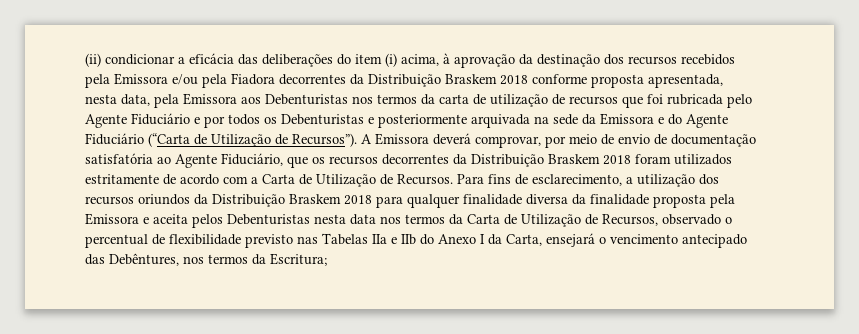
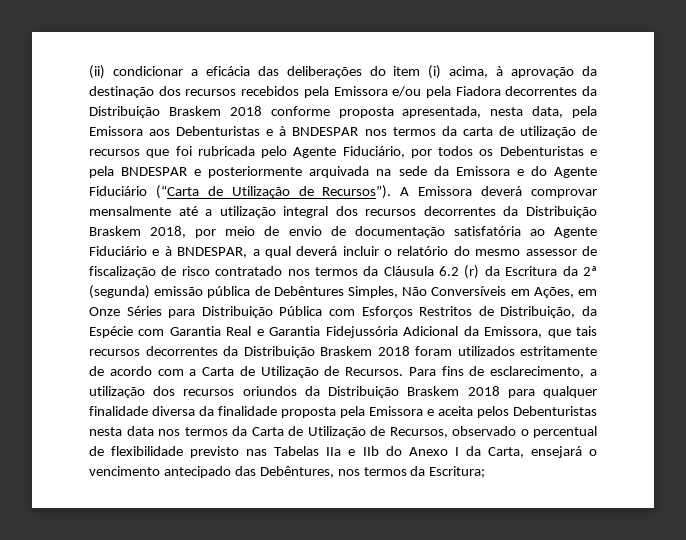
(348, 99) none -> [266,126,359,136] e à BNDESPAR
[131,113,200,125] Fiduciário e -> [342,146,405,158] Fiduciário,
(374, 120) none -> [89,166,202,178] pela BNDESPAR e
[475,136,541,148] comprovar, -> [531,189,598,198] [89,206,597,218] [89,226,187,238] comprovar mensalmente até a utilização integral dos recursos decorrentes da Distribuição Braskem 2018,
[221,153,325,168] Fiduciário, que os -> [89,246,597,258] [89,265,597,279] [89,285,597,299] [89,306,598,318] [89,326,597,338] Fiduciário e à BNDESPAR, a qual deverá incluir o relatório do mesmo assessor de fiscalização de risco contratado nos termos da Cláusula 6.2 (r) da Escritura da 2ª (segunda) emissão pública de Debêntures Simples, Não Conversíveis em Ações, em Onze Séries para Distribuição Pública com Esforços Restritos de Distribuição, da Espécie com Garantia Real e Garantia Fidejussória Adicional da Emissora, que tais

